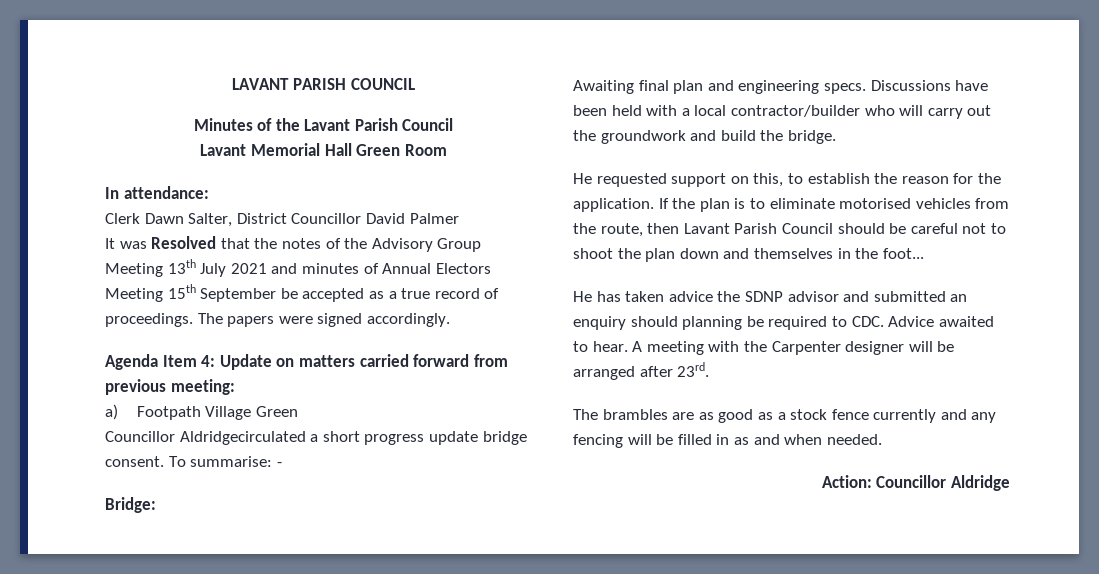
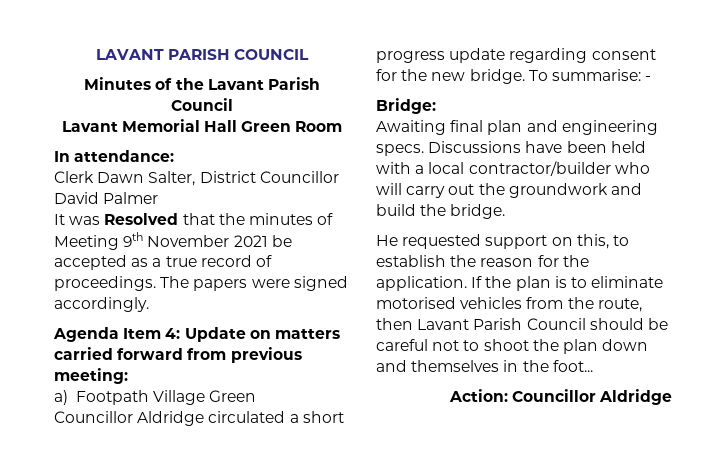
[281,238,482,252] [105,259,491,277] [105,284,277,302] notes of the Advisory Group Meeting 13th July 2021 and minutes of Annual Electors Meeting 15th September -> [248,213,334,225] [54,232,268,250] minutes of Meeting 9th November 2021
[179,431,306,445] Aldridgecirculated -> [137,411,286,426] Aldridge circulated
[482,431,527,445] [105,456,164,467] bridge consent. -> [509,48,656,63] [376,69,525,84] regarding consent for the new bridge.
[573,291,968,302] [573,316,994,330] [573,341,955,355] [573,362,710,380] [573,409,997,423] [573,434,882,448] // He has taken advice the SDNP advisor and submitted an enquiry should planning be required to CDC. Advice awaited to hear. A meeting with the Carpenter designer will be arranged after 23rd. // The brambles are as good as a stock fence currently and any fencing will be filled in as and when needed. -> (593, 366) none

